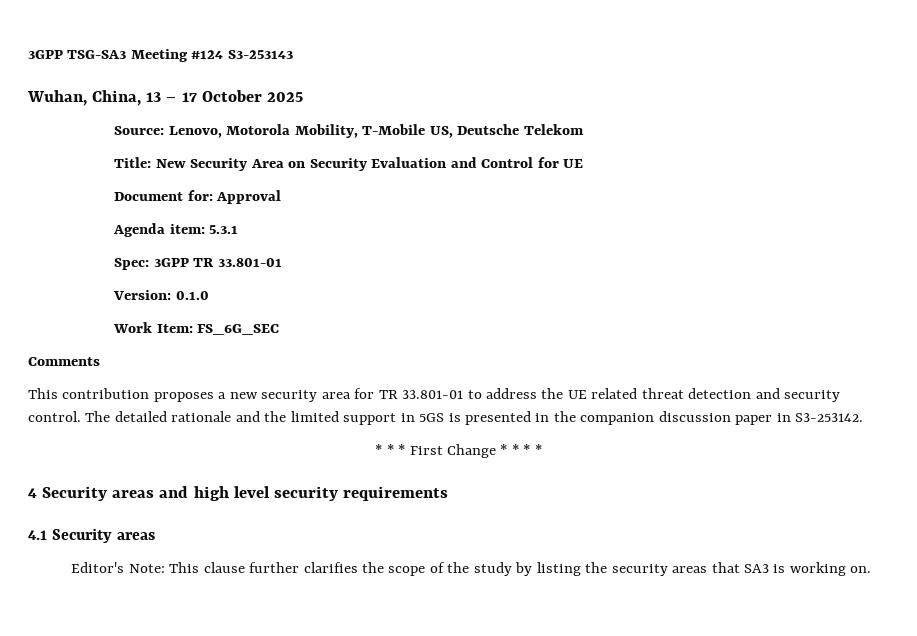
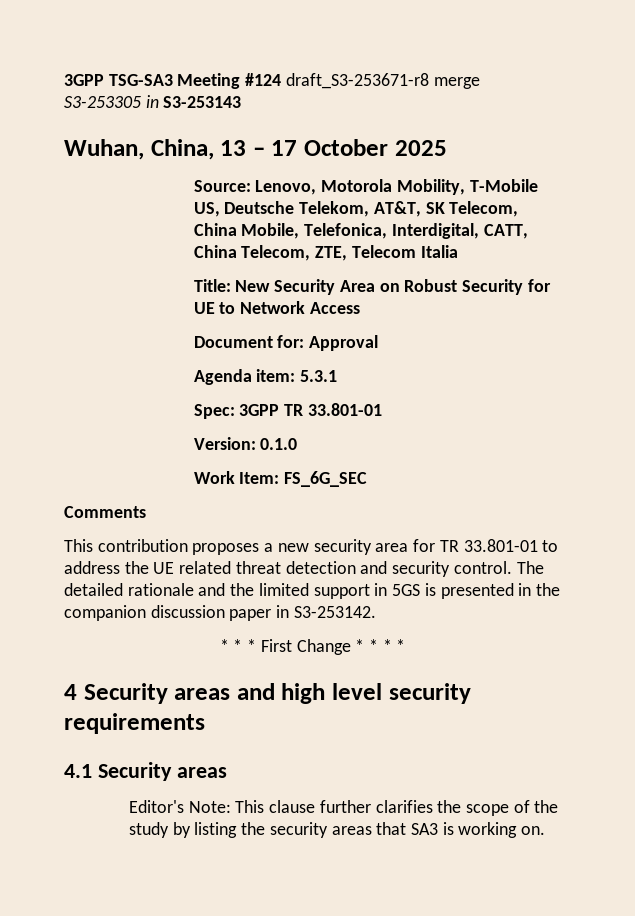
(224, 54) none -> [285,73,480,89] [64,95,159,108] draft_S3-253671-r8 merge S3-253305 in
[523,124,584,135] Telekom -> [299,201,519,217] [193,223,528,239] [193,245,458,261] Telekom, AT&T, SK Telecom, China Mobile, Telefonica, Interdigital, CATT, China Telecom, ZTE, Telecom Italia
[309,157,534,171] Security Evaluation and Control -> [404,279,524,295] Robust Security
(584, 163) none -> [219,301,360,314] to Network Access

